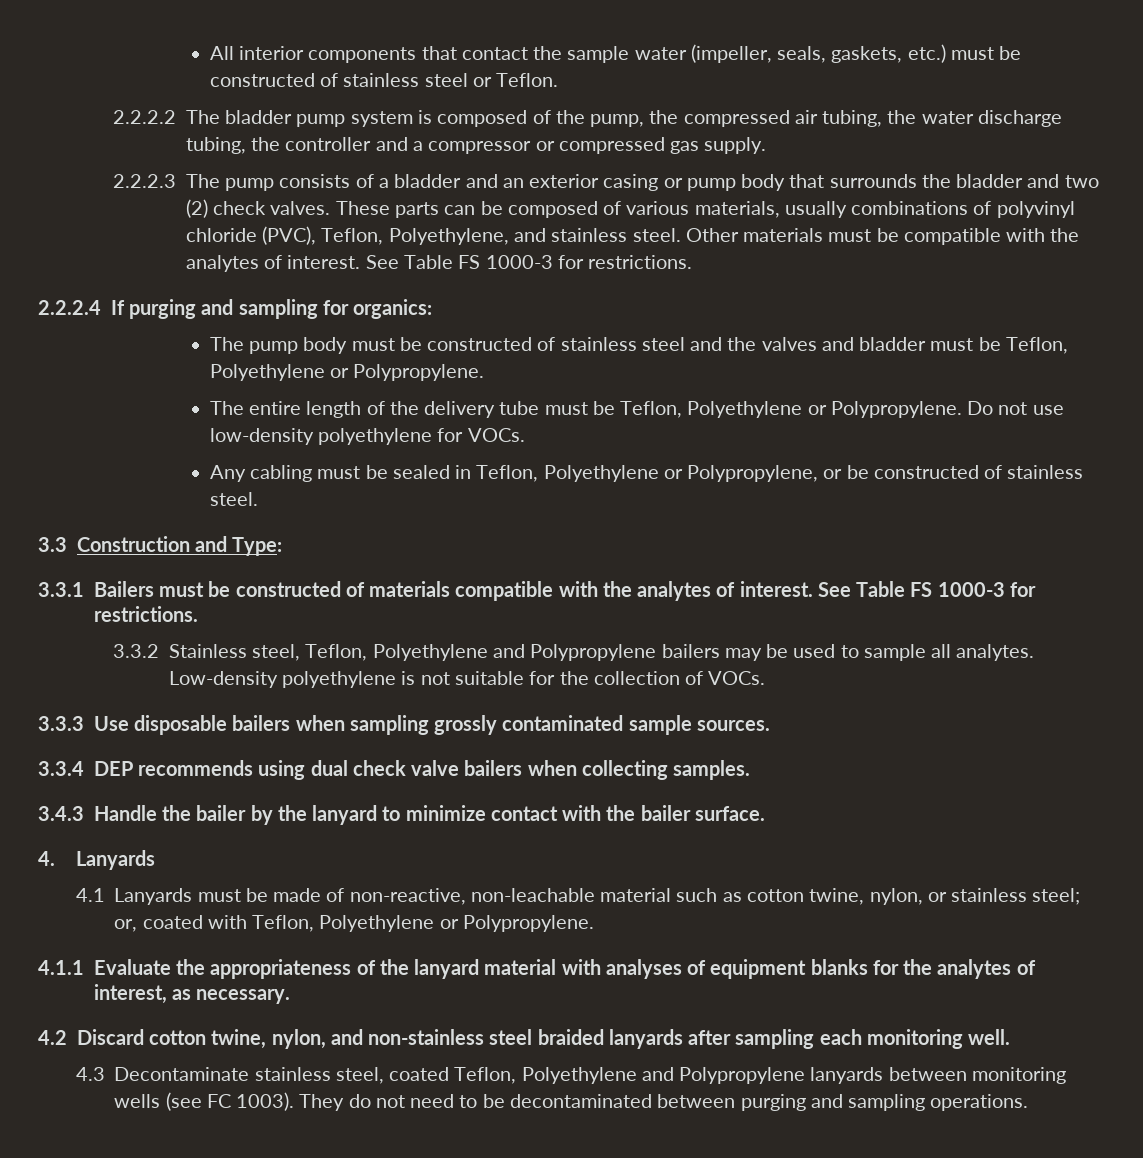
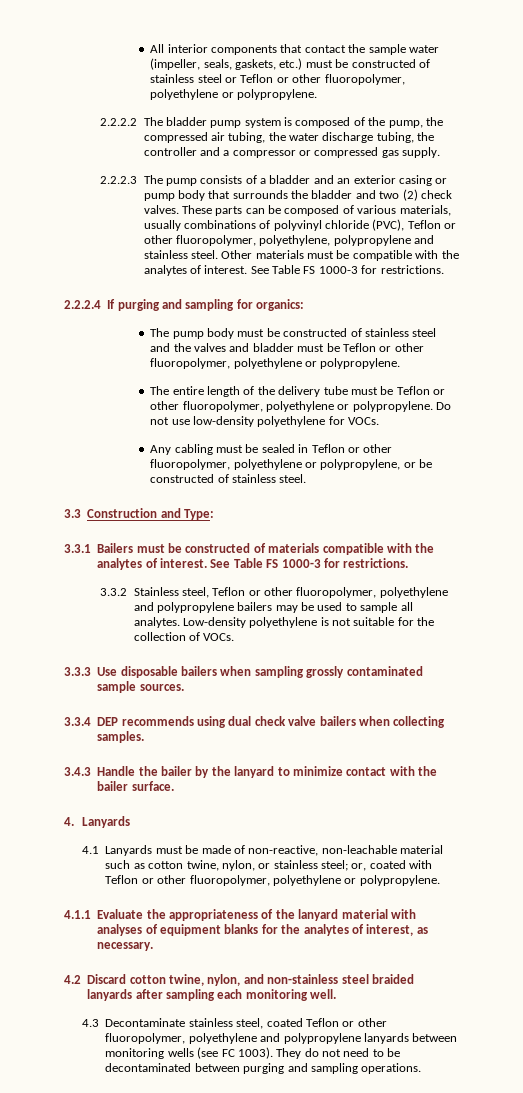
[496,73,559,87] Teflon. -> [240,74,405,85] [150,89,318,100] Teflon or other fluoropolymer, polyethylene or polypropylene.
[321,228,509,245] Teflon, Polyethylene, -> [407,220,457,229] [143,235,411,246] Teflon or other fluoropolymer, polyethylene, polypropylene
[1006,337,1069,354] [209,364,485,381] Teflon, Polyethylene or Polypropylene. -> [342,343,424,352] [150,358,401,369] Teflon or other fluoropolymer, polyethylene or polypropylene.
[620,401,962,418] Teflon, Polyethylene or Polypropylene. -> [396,386,446,395] [150,401,433,412] Teflon or other fluoropolymer, polyethylene or polypropylene.
[476,465,819,482] Teflon, Polyethylene or Polypropylene, -> [311,444,393,453] [150,459,401,470] Teflon or other fluoropolymer, polyethylene or polypropylene,
[305,644,657,661] Teflon, Polyethylene and Polypropylene -> [212,587,448,598] [133,602,234,613] Teflon or other fluoropolymer, polyethylene and polypropylene
[252,915,594,932] Teflon, Polyethylene or Polypropylene. -> [105,875,440,886] Teflon or other fluoropolymer, polyethylene or polypropylene.
[454,1067,806,1084] Teflon, Polyethylene and Polypropylene -> [305,1018,387,1027] [105,1033,361,1044] Teflon or other fluoropolymer, polyethylene and polypropylene

